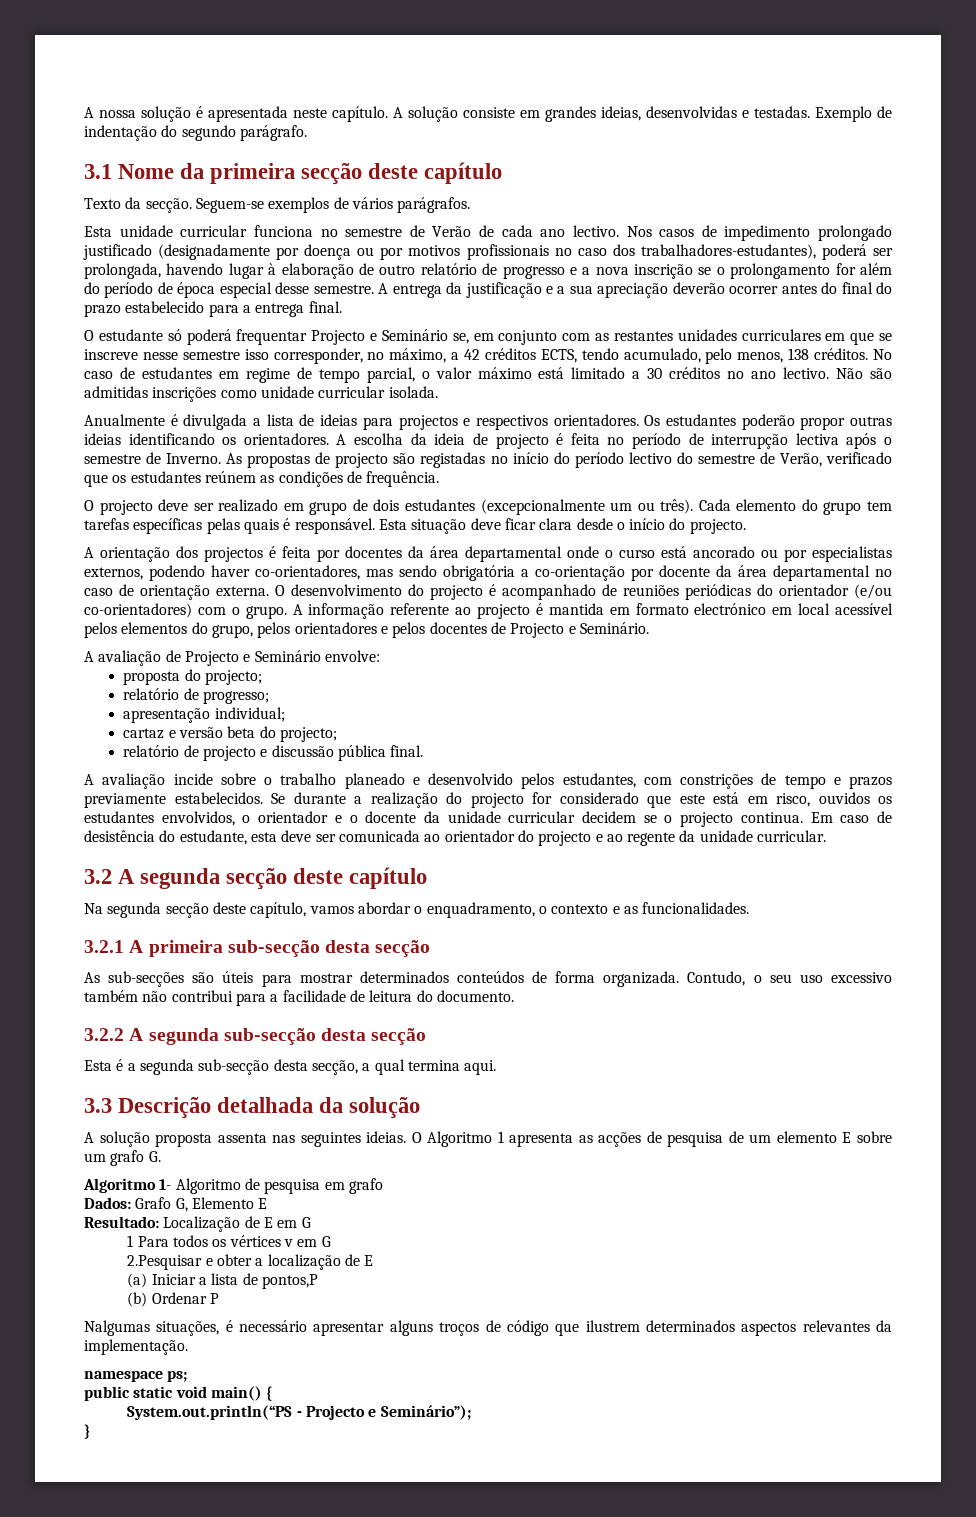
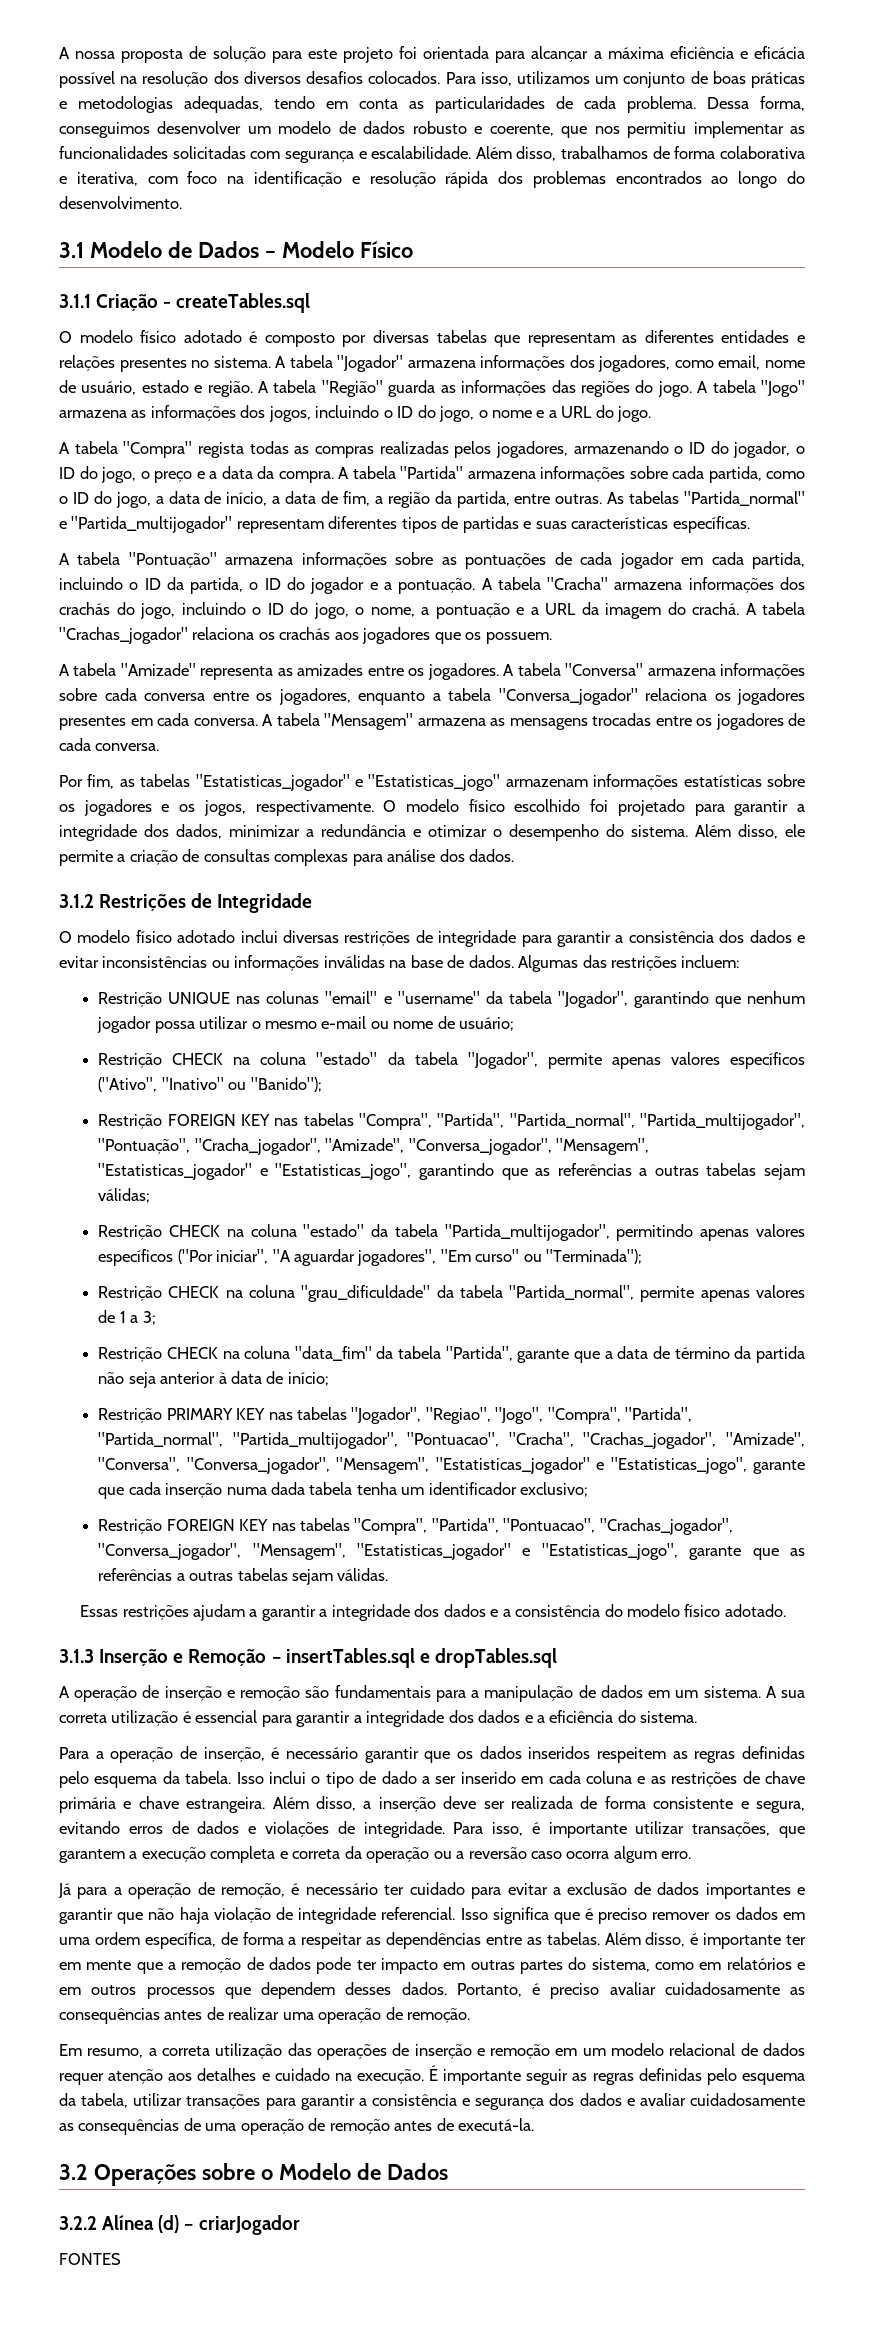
[141,106,892,122] [84,125,307,141] [84,162,503,185] [84,197,471,213] [84,225,892,241] [83,244,894,260] [84,263,893,279] [84,282,893,298] [84,301,342,317] [84,329,893,345] [84,348,892,364] [84,367,893,383] [84,386,438,402] [84,414,892,430] [84,433,892,449] [84,452,892,468] [84,471,440,487] [84,499,892,515] [84,518,746,534] [84,546,892,562] [84,565,892,581] [84,584,892,600] [84,603,893,619] [84,622,649,638] [84,650,380,666] [123,669,262,685] [123,688,269,704] [123,707,285,723] [123,726,337,742] [123,745,424,761] [84,773,892,789] [84,792,892,808] [84,811,893,827] [84,830,827,846] [84,867,428,890] [84,902,750,918] [84,940,431,957] [84,971,892,987] [84,990,514,1006] [84,1028,427,1045] [84,1059,497,1075] [84,1097,421,1119] [84,1131,892,1147] [84,1150,161,1166] [83,1178,383,1194] [84,1197,268,1212] [84,1216,311,1232] [127,1235,331,1247] [127,1254,374,1270] [127,1273,318,1289] [127,1292,219,1307] [84,1320,892,1336] [84,1339,188,1355] [84,1371,188,1382] [84,1386,273,1401] [127,1405,471,1420] [84,1424,90,1439] solução é apresentada neste capítulo. A solução consiste em grandes ideias, desenvolvidas e testadas. Exemplo de indentação do segundo parágrafo. // 3.1 Nome da primeira secção deste capítulo // Texto da secção. Seguem-se exemplos de vários parágrafos. // Esta unidade curricular funciona no semestre de Verão de cada ano lectivo. Nos casos de impedimento prolongado justificado (designadamente por doença ou por motivos profissionais no caso dos trabalhadores-estudantes), poderá ser prolongada, havendo lugar à elaboração de outro relatório de progresso e a nova inscrição se o prolongamento for além do período de época especial desse semestre. A entrega da justificação e a sua apreciação deverão ocorrer antes do final do prazo estabelecido para a entrega final. // O estudante só poderá frequentar Projecto e Seminário se, em conjunto com as restantes unidades curriculares em que se inscreve nesse semestre isso corresponder, no máximo, a 42 créditos ECTS, tendo acumulado, pelo menos, 138 créditos. No caso de estudantes em regime de tempo parcial, o valor máximo está limitado a 30 créditos no ano lectivo. Não são admitidas inscrições como unidade curricular isolada. // Anualmente é divulgada a lista de ideias para projectos e respectivos orientadores. Os estudantes poderão propor outras ideias identificando os orientadores. A escolha da ideia de projecto é feita no período de interrupção lectiva após o semestre de Inverno. As propostas de projecto são registadas no início do período lectivo do semestre de Verão, verificado que os estudantes reúnem as condições de frequência. // O projecto deve ser realizado em grupo de dois estudantes (excepcionalmente um ou três). Cada elemento do grupo tem tarefas específicas pelas quais é responsável. Esta situação deve ficar clara desde o início do projecto. // A orientação dos projectos é feita por docentes da área departamental onde o curso está ancorado ou por especialistas externos, podendo haver co-orientadores, mas sendo obrigatória a co-orientação por docente da área departamental no caso de orientação externa. O desenvolvimento do projecto é acompanhado de reuniões periódicas do orientador (e/ou co-orientadores) com o grupo. A informação referente ao projecto é mantida em formato electrónico em local acessível pelos elementos do grupo, pelos orientadores e pelos docentes de Projecto e Seminário. // A avaliação de Projecto e Seminário envolve: // proposta do projecto; // relatório de progresso; // apresentação individual; // cartaz e versão beta do projecto; // relatório de projecto e discussão pública final. // A avaliação incide sobre o trabalho planeado e desenvolvido pelos estudantes, com constrições de tempo e prazos previamente estabelecidos. Se durante a realização do projecto for considerado que este está em risco, ouvidos os estudantes envolvidos, o orientador e o docente da unidade curricular decidem se o projecto continua. Em caso de desistência do estudante, esta deve ser comunicada ao orientador do projecto e ao regente da unidade curricular. // 3.2 A segunda secção deste capítulo // Na segunda secção deste capítulo, vamos abordar o enquadramento, o contexto e as funcionalidades. // 3.2.1 A primeira sub-secção desta secção // As sub-secções são úteis para mostrar determinados conteúdos de forma organizada. Contudo, o seu uso excessivo também não contribui para a facilidade de leitura do documento. // 3.2.2 A segunda sub-secção desta secção // Esta é a segunda sub-secção desta secção, a qual termina aqui. // 3.3 Descrição detalhada da solução // A solução proposta assenta nas seguintes ideias. O Algoritmo 1 apresenta as acções de pesquisa de um elemento E sobre um grafo G. // Algoritmo 1- Algoritmo de pesquisa em grafo // Dados: Grafo G, Elemento E // Resultado: Localização de E em G // 1 Para todos os vértices v em G // 2.Pesquisar e obter a localização de E // (a) Iniciar a lista de pontos,P // (b) Ordenar P // Nalgumas situações, é necessário apresentar alguns troços de código que ilustrem determinados aspectos relevantes da implementação. // namespace ps; // public static void main() { // System.out.println(“PS - Projecto e Seminário”); // } -> [121,46,805,63] [59,71,805,88] [59,96,805,113] [59,121,805,138] [59,146,805,163] [59,171,806,188] [59,196,182,209] [59,241,413,258] [59,293,311,313] [59,330,805,347] [59,355,806,372] [59,380,805,397] [59,405,652,422] [59,441,805,458] [59,466,805,483] [59,491,805,508] [59,516,750,533] [59,552,805,569] [59,577,805,594] [59,602,805,619] [59,627,552,644] [59,663,805,680] [59,688,805,705] [59,713,805,730] [59,738,160,751] [59,774,805,791] [59,799,805,816] [59,824,805,841] [59,849,515,866] [59,893,313,913] [59,930,805,947] [59,955,740,972] [98,991,805,1008] [97,1016,515,1033] [98,1052,806,1069] [98,1077,322,1092] [98,1113,806,1130] [98,1138,650,1155] [98,1163,805,1180] [98,1188,151,1203] [98,1224,806,1241] [98,1249,643,1266] [98,1285,806,1302] [98,1310,156,1325] [98,1346,805,1363] [98,1371,329,1388] [98,1407,693,1424] [98,1432,806,1449] [98,1457,805,1474] [98,1482,589,1499] [98,1518,733,1535] [98,1543,805,1560] [98,1568,389,1585] [80,1604,786,1621] [59,1648,557,1668] [59,1685,806,1702] [59,1710,698,1727] [59,1746,805,1763] [59,1771,805,1788] [59,1796,805,1813] [59,1821,806,1838] [59,1846,692,1863] [58,1882,805,1899] [59,1907,805,1924] [59,1932,806,1949] [59,1957,806,1974] [59,1982,805,1999] [59,2007,471,2024] [59,2043,805,2060] [59,2065,805,2085] [59,2093,805,2110] [59,2118,535,2135] [59,2163,448,2186] [59,2215,300,2235] [59,2253,121,2265] proposta de solução para este projeto foi orientada para alcançar a máxima eficiência e eficácia possível na resolução dos diversos desafios colocados. Para isso, utilizamos um conjunto de boas práticas e metodologias adequadas, tendo em conta as particularidades de cada problema. Dessa forma, conseguimos desenvolver um modelo de dados robusto e coerente, que nos permitiu implementar as funcionalidades solicitadas com segurança e escalabilidade. Além disso, trabalhamos de forma colaborativa e iterativa, com foco na identificação e resolução rápida dos problemas encontrados ao longo do desenvolvimento. // 3.1 Modelo de Dados – Modelo Físico // 3.1.1 Criação - createTables.sql // O modelo físico adotado é composto por diversas tabelas que representam as diferentes entidades e relações presentes no sistema. A tabela "Jogador" armazena informações dos jogadores, como email, nome de usuário, estado e região. A tabela "Região" guarda as informações das regiões do jogo. A tabela "Jogo" armazena as informações dos jogos, incluindo o ID do jogo, o nome e a URL do jogo. // A tabela "Compra" regista todas as compras realizadas pelos jogadores, armazenando o ID do jogador, o ID do jogo, o preço e a data da compra. A tabela "Partida" armazena informações sobre cada partida, como o ID do jogo, a data de início, a data de fim, a região da partida, entre outras. As tabelas "Partida_normal" e "Partida_multijogador" representam diferentes tipos de partidas e suas características específicas. // A tabela "Pontuação" armazena informações sobre as pontuações de cada jogador em cada partida, incluindo o ID da partida, o ID do jogador e a pontuação. A tabela "Cracha" armazena informações dos crachás do jogo, incluindo o ID do jogo, o nome, a pontuação e a URL da imagem do crachá. A tabela "Crachas_jogador" relaciona os crachás aos jogadores que os possuem. // A tabela "Amizade" representa as amizades entre os jogadores. A tabela "Conversa" armazena informações sobre cada conversa entre os jogadores, enquanto a tabela "Conversa_jogador" relaciona os jogadores presentes em cada conversa. A tabela "Mensagem" armazena as mensagens trocadas entre os jogadores de cada conversa. // Por fim, as tabelas "Estatisticas_jogador" e "Estatisticas_jogo" armazenam informações estatísticas sobre os jogadores e os jogos, respectivamente. O modelo físico escolhido foi projetado para garantir a integridade dos dados, minimizar a redundância e otimizar o desempenho do sistema. Além disso, ele permite a criação de consultas complexas para análise dos dados. // 3.1.2 Restrições de Integridade // O modelo físico adotado inclui diversas restrições de integridade para garantir a consistência dos dados e evitar inconsistências ou informações inválidas na base de dados. Algumas das restrições incluem: // Restrição UNIQUE nas colunas "email" e "username" da tabela "Jogador", garantindo que nenhum jogador possa utilizar o mesmo e-mail ou nome de usuário; // Restrição CHECK na coluna "estado" da tabela "Jogador", permite apenas valores específicos ("Ativo", "Inativo" ou "Banido"); // Restrição FOREIGN KEY nas tabelas "Compra", "Partida", "Partida_normal", "Partida_multijogador", "Pontuação", "Cracha_jogador", "Amizade", "Conversa_jogador", "Mensagem", "Estatisticas_jogador" e "Estatisticas_jogo", garantindo que as referências a outras tabelas sejam válidas; // Restrição CHECK na coluna "estado" da tabela "Partida_multijogador", permitindo apenas valores específicos ("Por iniciar", "A aguardar jogadores", "Em curso" ou "Terminada"); // Restrição CHECK na coluna "grau_dificuldade" da tabela "Partida_normal", permite apenas valores de 1 a 3; // Restrição CHECK na coluna "data_fim" da tabela "Partida", garante que a data de término da partida não seja anterior à data de início; // Restrição PRIMARY KEY nas tabelas "Jogador", "Regiao", "Jogo", "Compra", "Partida", "Partida_normal", "Partida_multijogador", "Pontuacao", "Cracha", "Crachas_jogador", "Amizade", "Conversa", "Conversa_jogador", "Mensagem", "Estatisticas_jogador" e "Estatisticas_jogo", garante que cada inserção numa dada tabela tenha um identificador exclusivo; // Restrição FOREIGN KEY nas tabelas "Compra", "Partida", "Pontuacao", "Crachas_jogador", "Conversa_jogador", "Mensagem", "Estatisticas_jogador" e "Estatisticas_jogo", garante que as referências a outras tabelas sejam válidas. // Essas restrições ajudam a garantir a integridade dos dados e a consistência do modelo físico adotado. // 3.1.3 Inserção e Remoção – insertTables.sql e dropTables.sql // A operação de inserção e remoção são fundamentais para a manipulação de dados em um sistema. A sua correta utilização é essencial para garantir a integridade dos dados e a eficiência do sistema. // Para a operação de inserção, é necessário garantir que os dados inseridos respeitem as regras definidas pelo esquema da tabela. Isso inclui o tipo de dado a ser inserido em cada coluna e as restrições de chave primária e chave estrangeira. Além disso, a inserção deve ser realizada de forma consistente e segura, evitando erros de dados e violações de integridade. Para isso, é importante utilizar transações, que garantem a execução completa e correta da operação ou a reversão caso ocorra algum erro. // Já para a operação de remoção, é necessário ter cuidado para evitar a exclusão de dados importantes e garantir que não haja violação de integridade referencial. Isso significa que é preciso remover os dados em uma ordem específica, de forma a respeitar as dependências entre as tabelas. Além disso, é importante ter em mente que a remoção de dados pode ter impacto em outras partes do sistema, como em relatórios e em outros processos que dependem desses dados. Portanto, é preciso avaliar cuidadosamente as consequências antes de realizar uma operação de remoção. // Em resumo, a correta utilização das operações de inserção e remoção em um modelo relacional de dados requer atenção aos detalhes e cuidado na execução. É importante seguir as regras definidas pelo esquema da tabela, utilizar transações para garantir a consistência e segurança dos dados e avaliar cuidadosamente as consequências de uma operação de remoção antes de executá-la. // 3.2 Operações sobre o Modelo de Dados // 3.2.2 Alínea (d) – criarJogador // FONTES

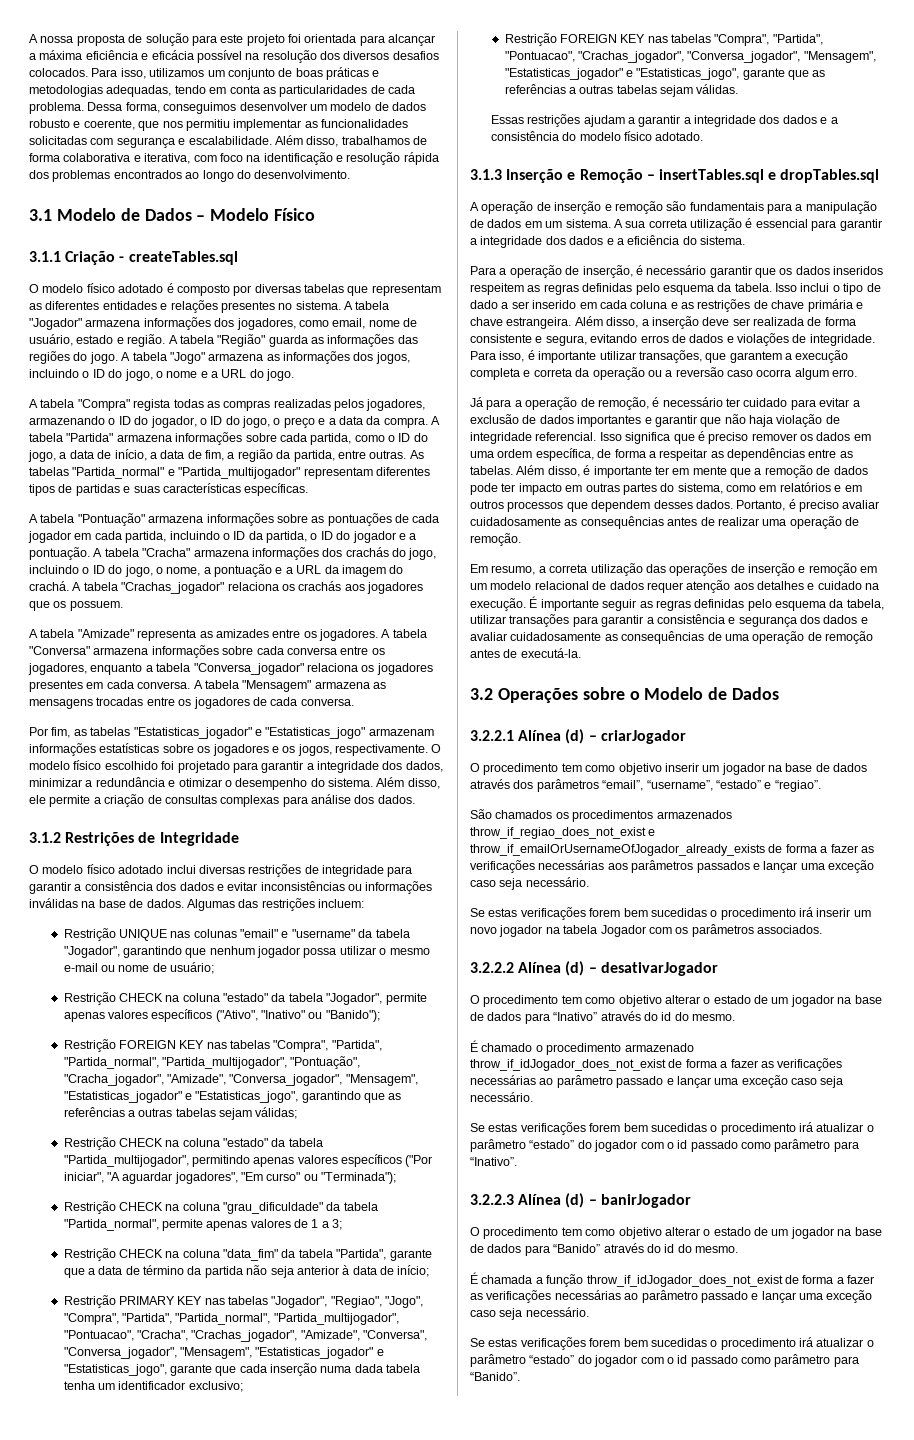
[59,2216,97,2230] 3.2.2 -> [470,730,514,741] 3.2.2.1
[59,2253,121,2265] FONTES -> [470,763,868,775] [470,779,821,792] [470,809,732,822] [470,827,656,839] [470,844,874,856] [470,860,874,873] [470,877,589,890] [470,907,871,920] [470,924,822,937] [470,961,718,976] [470,995,882,1007] [470,1011,735,1024] [470,1040,694,1055] [470,1058,843,1071] [470,1075,844,1088] [470,1092,533,1102] [470,1122,874,1135] [470,1139,859,1152] [470,1157,517,1166] [470,1193,691,1208] [470,1227,882,1239] [470,1243,738,1256] [470,1272,874,1287] [470,1290,873,1303] [470,1307,589,1320] [470,1337,874,1350] [470,1354,859,1367] [470,1372,520,1381] O procedimento tem como objetivo inserir um jogador na base de dados através dos parâmetros “email”, “username”, “estado” e “regiao”. // São chamados os procedimentos armazenados throw_if_regiao_does_not_exist e throw_if_emailOrUsernameOfJogador_already_exists de forma a fazer as verificações necessárias aos parâmetros passados e lançar uma exceção caso seja necessário. // Se estas verificações forem bem sucedidas o procedimento irá inserir um novo jogador na tabela Jogador com os parâmetros associados. // 3.2.2.2 Alínea (d) – desativarJogador // O procedimento tem como objetivo alterar o estado de um jogador na base de dados para “Inativo” através do id do mesmo. // É chamado o procedimento armazenado throw_if_idJogador_does_not_exist de forma a fazer as verificações necessárias ao parâmetro passado e lançar uma exceção caso seja necessário. // Se estas verificações forem bem sucedidas o procedimento irá atualizar o parâmetro “estado” do jogador com o id passado como parâmetro para “Inativo”. // 3.2.2.3 Alínea (d) – banirJogador // O procedimento tem como objetivo alterar o estado de um jogador na base de dados para “Banido” através do id do mesmo. // É chamada a função throw_if_idJogador_does_not_exist de forma a fazer as verificações necessárias ao parâmetro passado e lançar uma exceção caso seja necessário. // Se estas verificações forem bem sucedidas o procedimento irá atualizar o parâmetro “estado” do jogador com o id passado como parâmetro para “Banido”.

